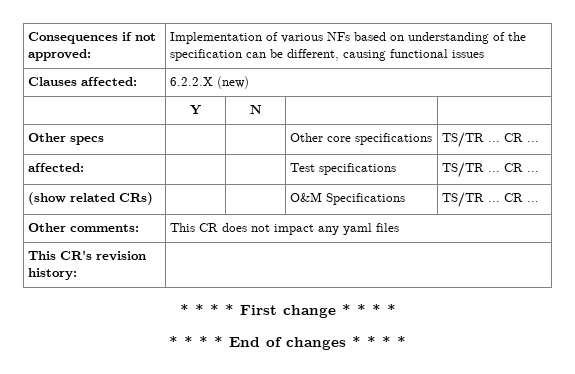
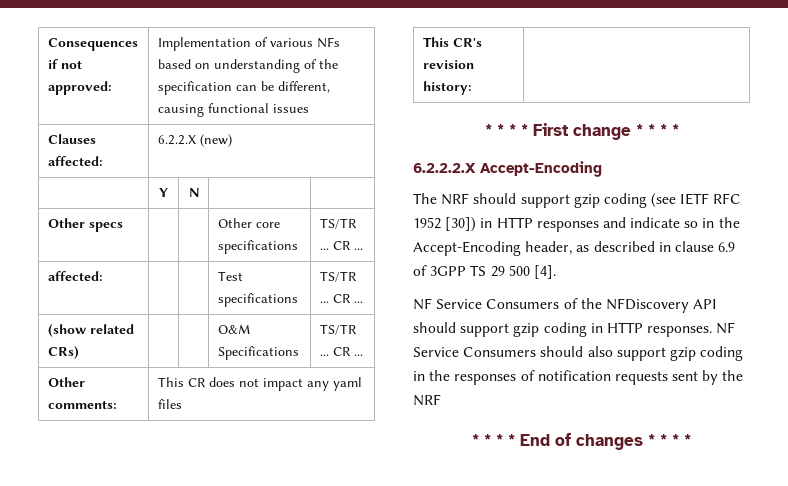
(396, 309) none -> [413,161,602,177] [413,193,742,208] [413,217,740,232] [413,241,736,256] [413,265,556,279] [413,298,718,313] [413,322,736,337] [413,346,744,361] [413,370,744,385] [413,394,441,406] // 6.2.2.2.X Accept-Encoding // The NRF should support gzip coding (see IETF RFC 1952 [30]) in HTTP responses and indicate so in the Accept-Encoding header, as described in clause 6.9 of 3GPP TS 29 500 [4]. // NF Service Consumers of the NFDiscovery API should support gzip coding in HTTP responses. NF Service Consumers should also support gzip coding in the responses of notification requests sent by the NRF

